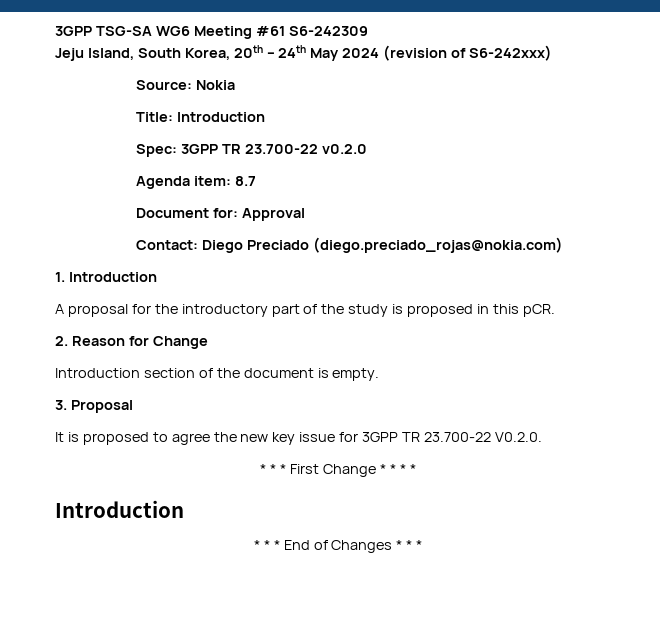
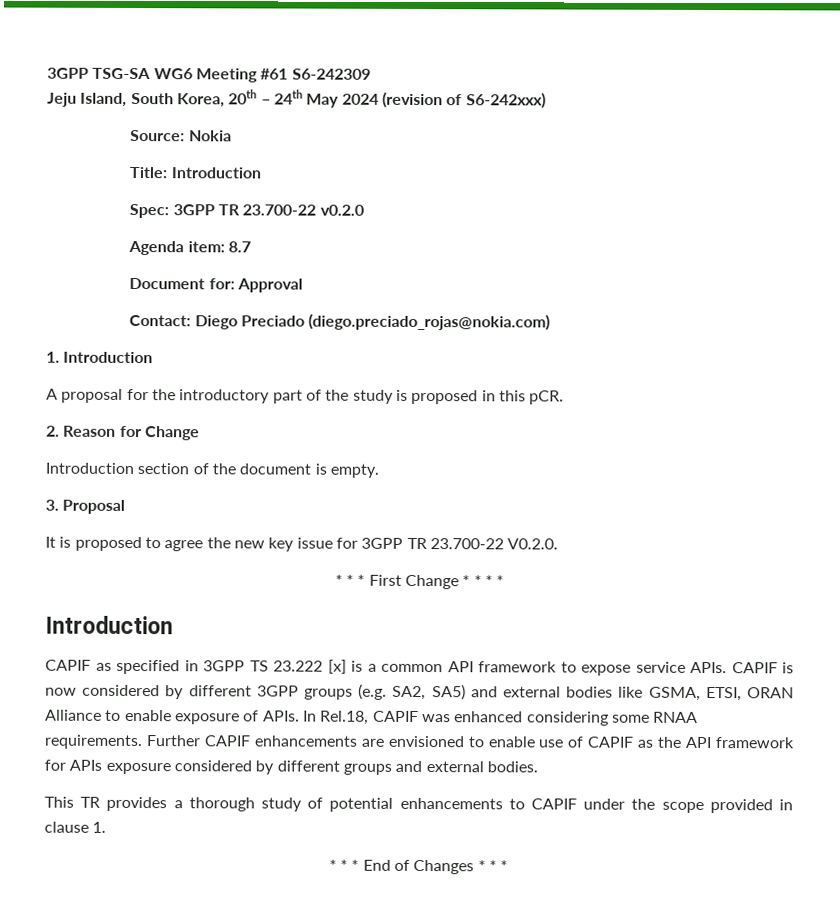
(184, 509) none -> [45,659,794,676] [45,683,795,702] [45,709,699,726] [44,734,796,750] [44,759,538,775] [44,796,794,814] [44,821,107,833] // CAPIF as specified in 3GPP TS 23.222 [x] is a common API framework to expose service APIs. CAPIF is now considered by different 3GPP groups (e.g. SA2, SA5) and external bodies like GSMA, ETSI, ORAN Alliance to enable exposure of APIs. In Rel.18, CAPIF was enhanced considering some RNAA requirements. Further CAPIF enhancements are envisioned to enable use of CAPIF as the API framework for APIs exposure considered by different groups and external bodies. // This TR provides a thorough study of potential enhancements to CAPIF under the scope provided in clause 1.

